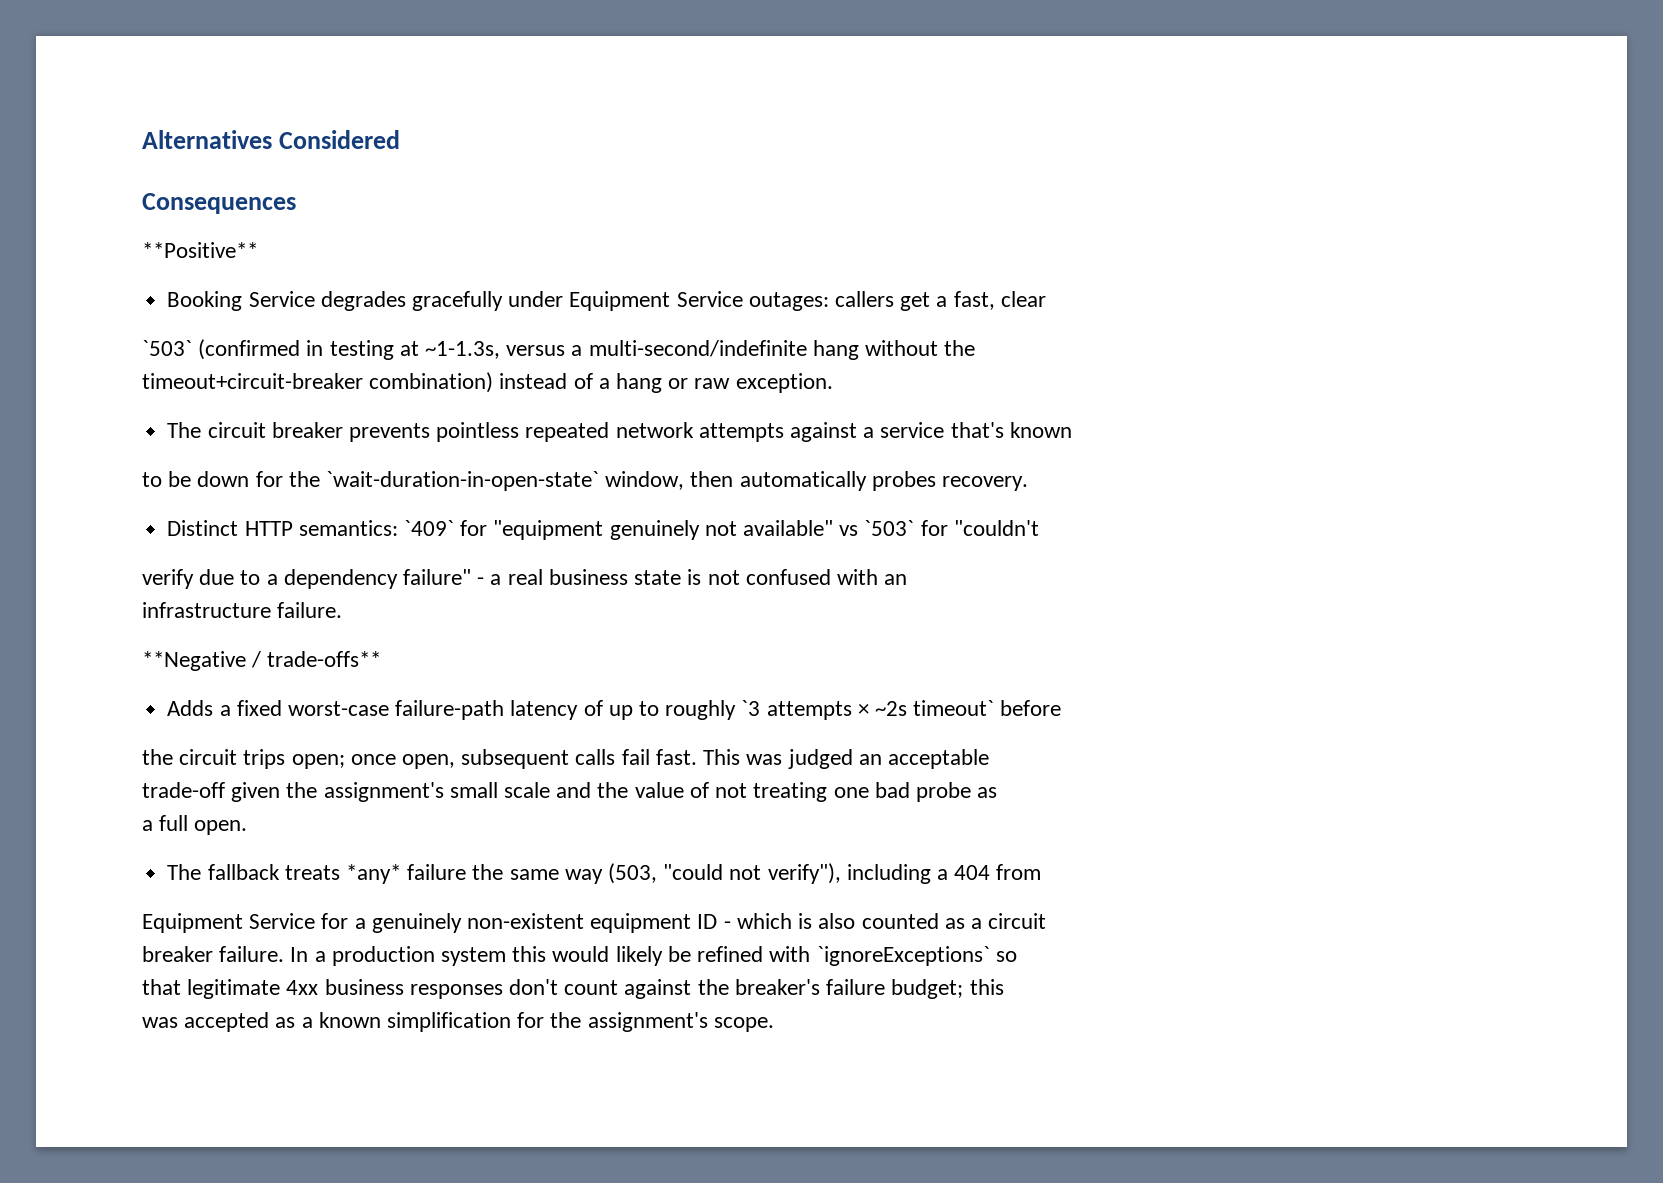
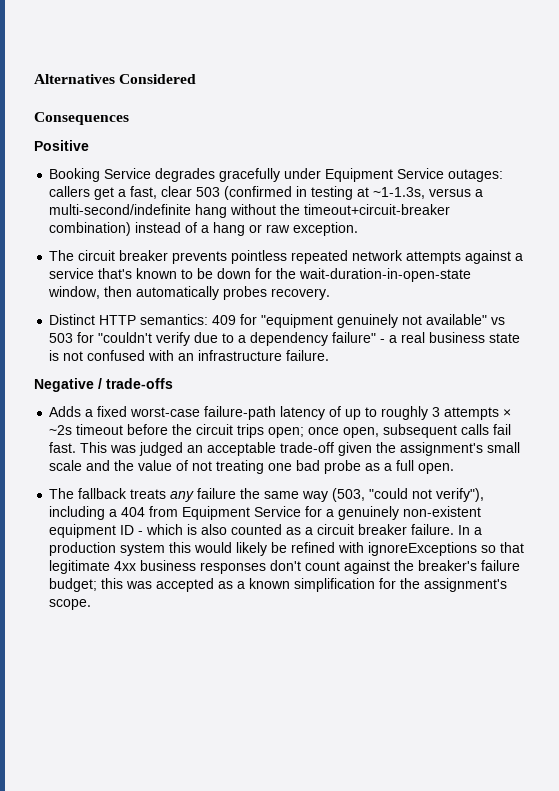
[142,242,258,258] **Positive** -> [34,140,89,151] Positive
[142,340,192,356] // `503` -> [196,187,221,197] 503
(976, 348) // -> (301, 209) none
(1072, 430) // -> (178, 273) none
[326,471,600,491] `wait-duration-in-open-state` -> [299,268,472,282] wait-duration-in-open-state
[403,520,454,536] `409` -> [212,315,237,325] 409
[864,520,915,536] `503` -> [49,333,74,343] 503
(1039, 528) // -> (153, 337) none
(908, 579) // -> (195, 357) none
[142,651,382,671] **Negative / trade-offs** -> [34,378,173,392] Negative / trade-offs
[741,700,761,716] `3 -> [432,407,441,417] 3
[913,700,995,716] timeout` -> [76,424,124,435] timeout
(1062, 708) // -> (169, 429) none
(989, 759) // -> (277, 449) none
(998, 792) // -> (381, 467) none
[345,864,401,884] *any* -> [170,491,195,502] any
(1042, 872) // -> (179, 511) none
(1047, 921) // -> (355, 529) none
[816,946,990,966] `ignoreExceptions` -> [368,542,478,556] ignoreExceptions
(1017, 956) // -> (497, 549) none
(1004, 987) // -> (124, 583) none

